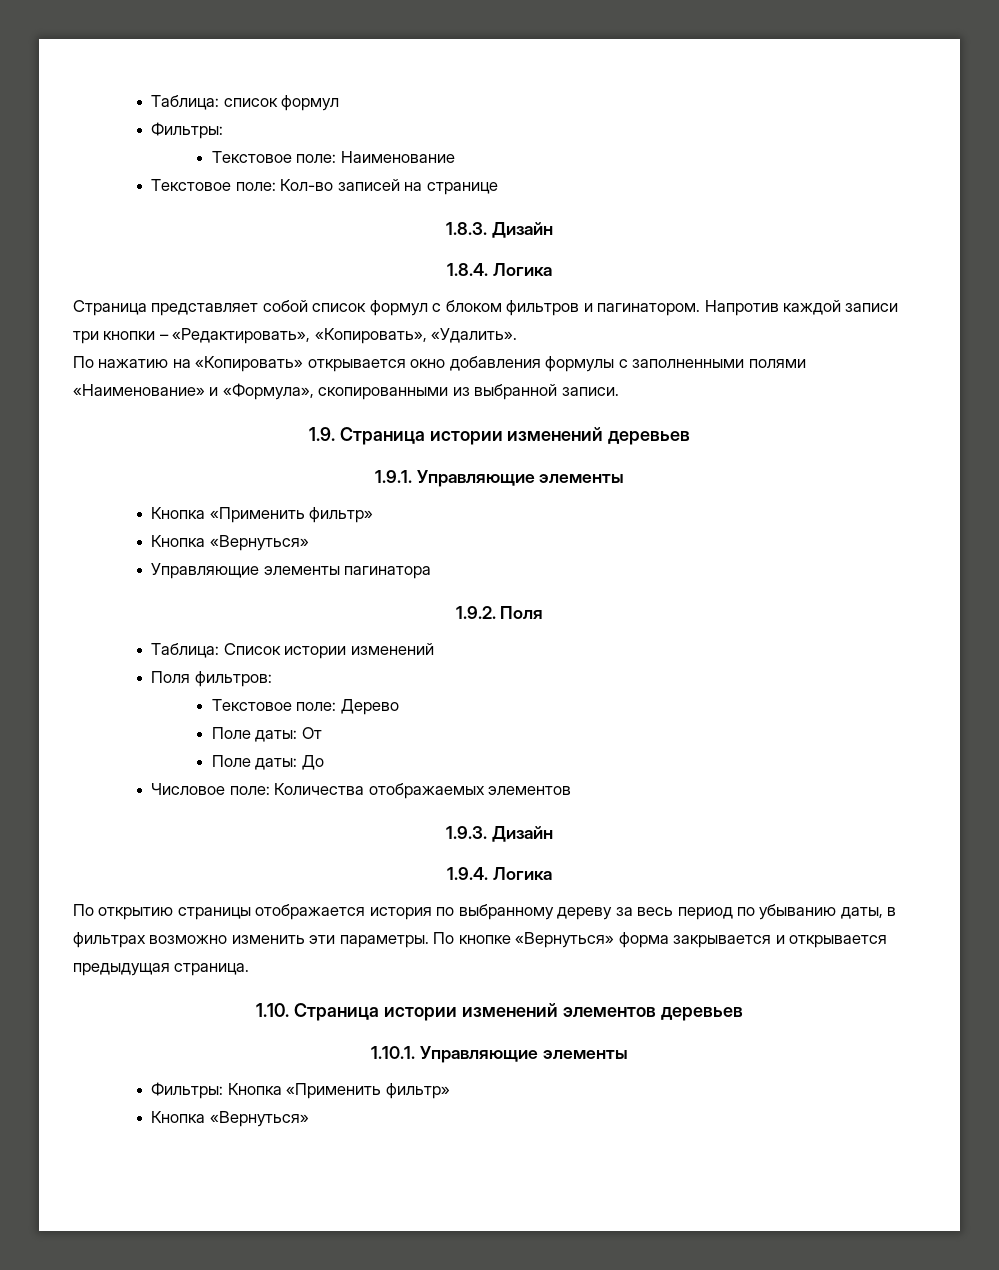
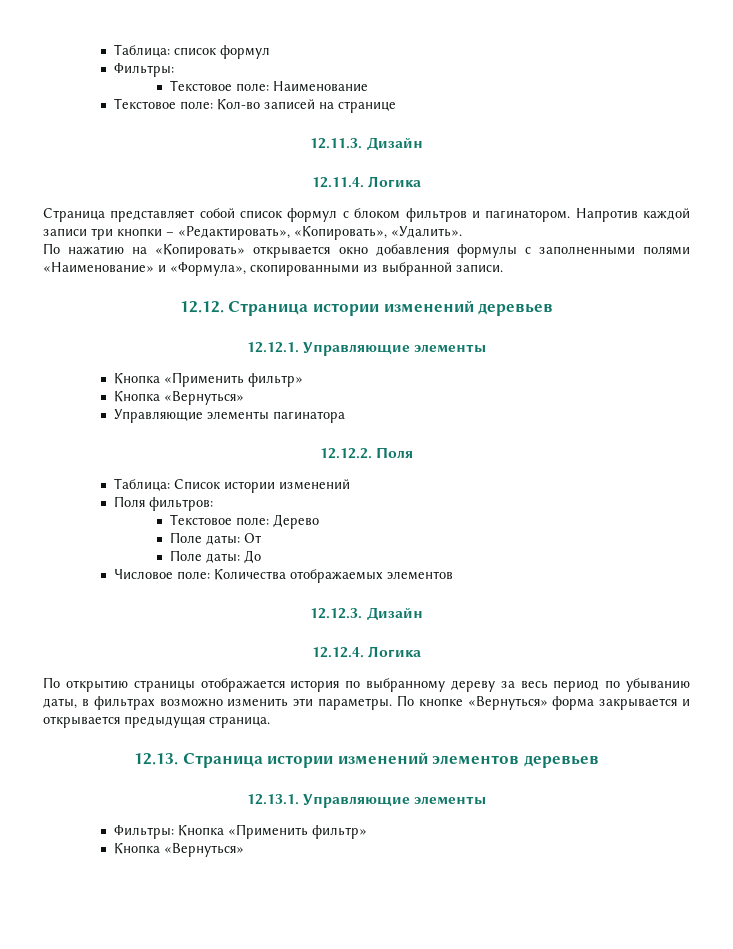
[446,222,553,238] [447,263,489,276] 1.8.3. Дизайн // 1.8.4. -> [310,137,423,151] [311,177,364,188] 12.11.3. Дизайн // 12.11.4.
[308,427,335,441] 1.9. -> [179,301,224,313] 12.12.
[374,470,412,483] 1.9.1. -> [246,342,299,353] 12.12.1.
[455,606,496,619] 1.9.2. -> [319,448,372,459] 12.12.2.
[446,826,553,842] [447,867,489,880] 1.9.3. Дизайн // 1.9.4. -> [310,607,423,621] [311,647,364,658] 12.12.3. Дизайн // 12.12.4.
[256,1003,290,1017] 1.10. -> [134,753,179,765] 12.13.
[371,1046,416,1059] 1.10.1. -> [246,794,299,805] 12.13.1.

